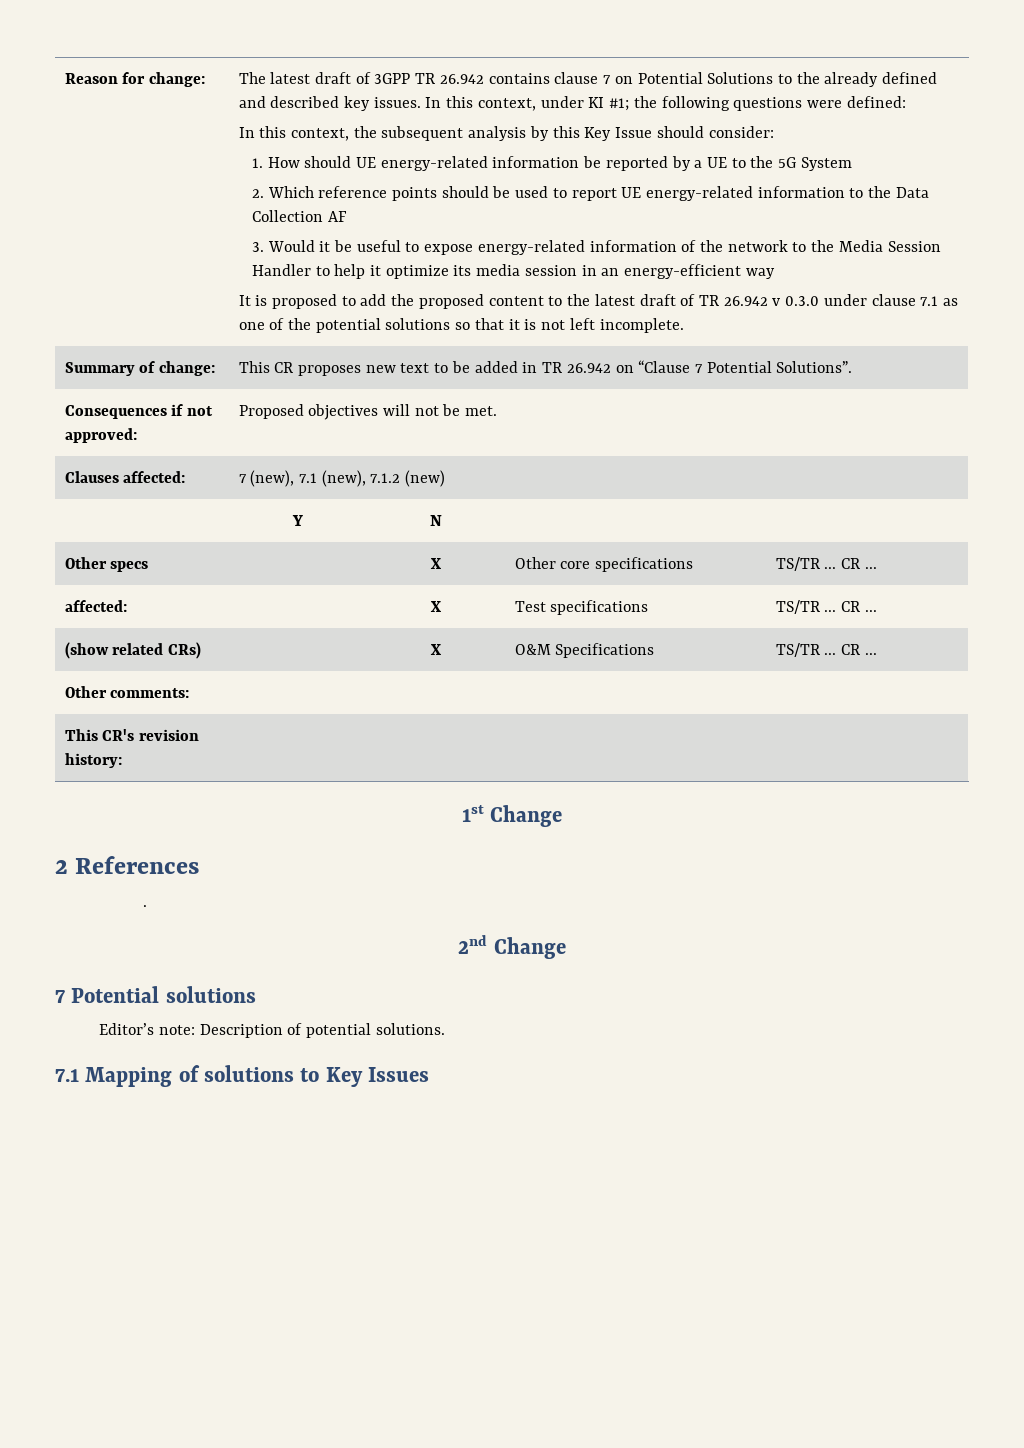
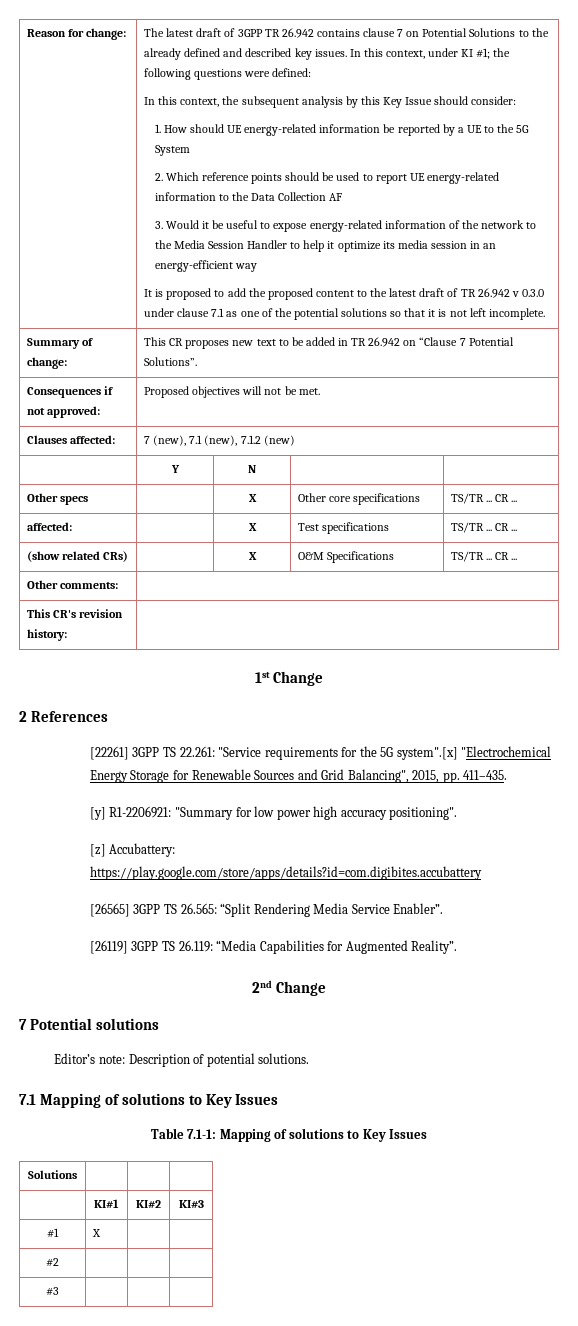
[143,905,148,907] . -> [89,746,552,760] [89,769,508,783] [89,806,458,820] [89,843,176,857] [89,866,482,880] [89,903,444,917] [89,940,458,954] [22261] 3GPP TS 22.261: "Service requirements for the 5G system".[x] "Electrochemical Energy Storage for Renewable Sources and Grid Balancing", 2015, pp. 411–435. // [y] R1-2206921: "Summary for low power high accuracy positioning". // [z] Accubattery: https://play.google.com/store/apps/details?id=com.digibites.accubattery // [26565] 3GPP TS 26.565: “Split Rendering Media Service Enabler”. // [26119] 3GPP TS 26.119: “Media Capabilities for Augmented Reality”.
(430, 1074) none -> [150,1128,428,1142] [28,1170,77,1179] [94,1199,119,1208] [136,1200,161,1208] [178,1200,204,1208] [47,1228,59,1238] [92,1229,102,1237] [46,1258,59,1267] [46,1287,59,1296] // Table 7.1-1: Mapping of solutions to Key Issues // Solutions | | | // | KI#1 | KI#2 | KI#3 // #1 | X | | // #2 | | | // #3 | | |

